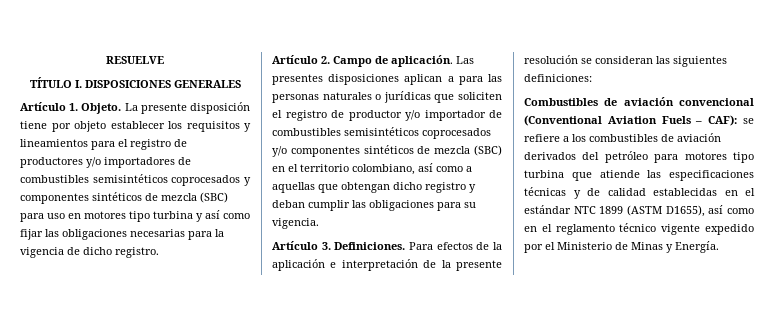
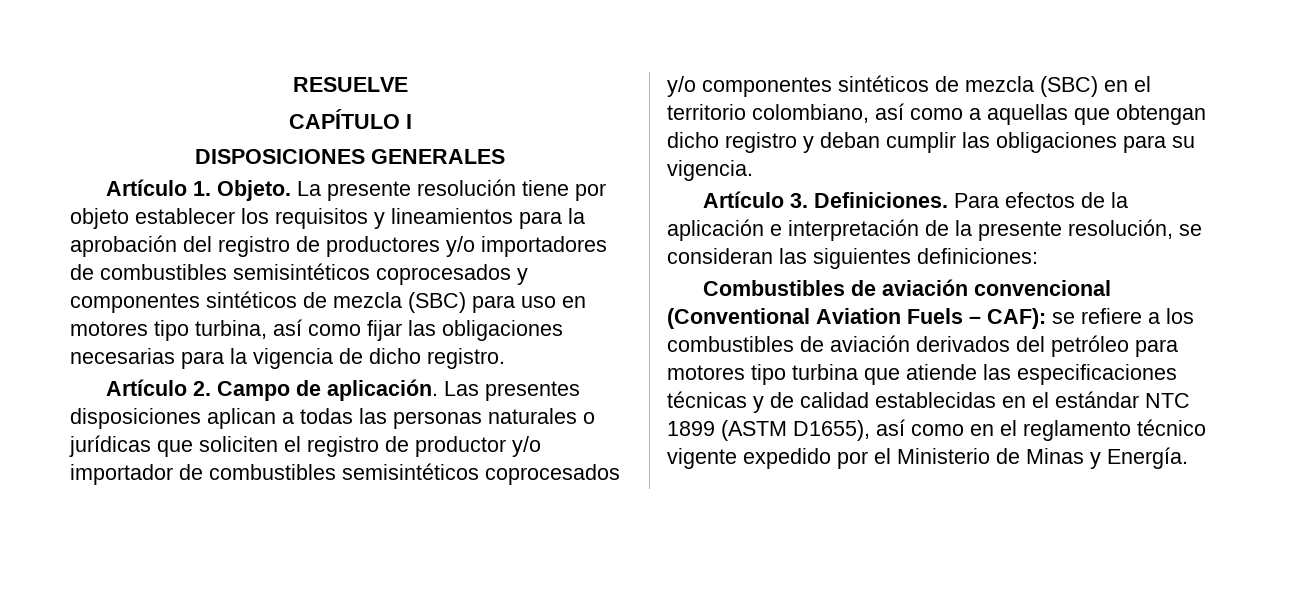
[29,77,82,88] TÍTULO I. -> [288,109,412,129] CAPÍTULO I //
[190,102,250,114] disposición -> [416,179,516,196] resolución
[118,139,128,147] el -> [568,208,585,224] [70,235,212,257] la aprobación del
[153,211,203,222] turbina y -> [195,320,267,339] turbina,
[458,76,483,85] para -> [300,408,353,424] todas
[524,55,578,64] resolución -> [1068,219,1173,239] resolución,

